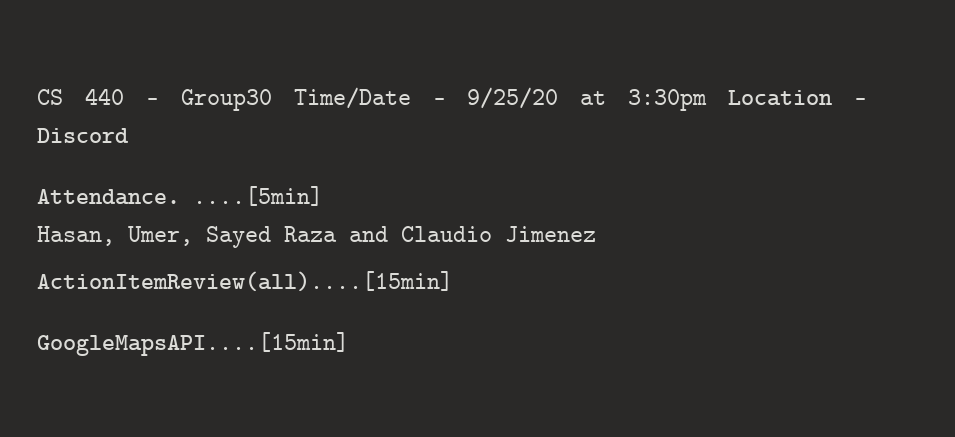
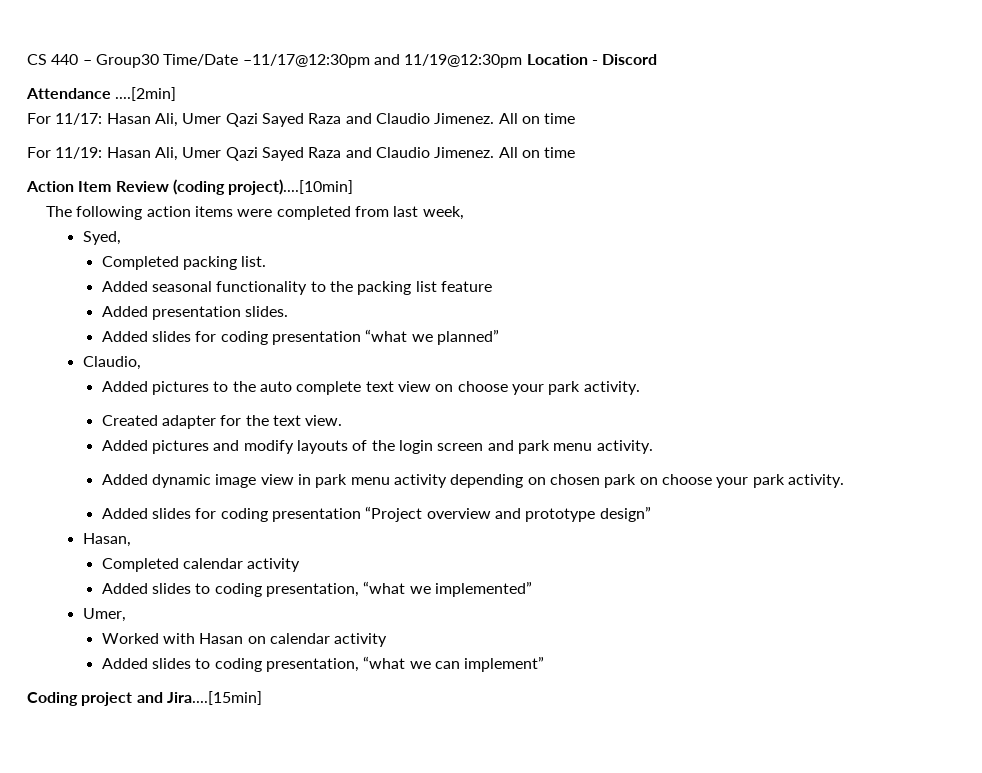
[432,87,708,111] – 9/25/20 at 3:30pm -> [242,54,523,68] –11/17@12:30pm and 11/19@12:30pm
[37,186,323,206] [37,226,596,248] [37,271,453,292] [37,332,349,356] Attendance. ....[5min] // Hasan, Umer, Sayed Raza and Claudio Jimenez // ActionItemReview(all)....[15min] // GoogleMapsAPI....[15min] -> [26,87,177,101] [27,113,576,127] [27,147,576,161] [26,179,354,195] [46,206,464,220] [82,231,121,245] [101,256,267,270] [101,281,492,295] [101,306,289,320] [101,329,499,345] [82,356,141,370] [101,381,640,395] [101,415,343,429] [101,440,653,454] [101,474,844,488] [101,506,651,522] [82,533,131,547] [101,558,301,572] [101,581,532,597] [82,608,126,622] [101,633,388,647] [101,656,545,672] [27,691,262,706] Attendance ....[2min] // For 11/17: Hasan Ali, Umer Qazi Sayed Raza and Claudio Jimenez. All on time // For 11/19: Hasan Ali, Umer Qazi Sayed Raza and Claudio Jimenez. All on time // Action Item Review (coding project)....[10min] // The following action items were completed from last week, // Syed, // Completed packing list. // Added seasonal functionality to the packing list feature // Added presentation slides. // Added slides for coding presentation “what we planned” // Claudio, // Added pictures to the auto complete text view on choose your park activity. // Created adapter for the text view. // Added pictures and modify layouts of the login screen and park menu activity. // Added dynamic image view in park menu activity depending on chosen park on choose your park activity. // Added slides for coding presentation “Project overview and prototype design” // Hasan, // Completed calendar activity // Added slides to coding presentation, “what we implemented” // Umer, // Worked with Hasan on calendar activity // Added slides to coding presentation, “what we can implement” // Coding project and Jira....[15min]

